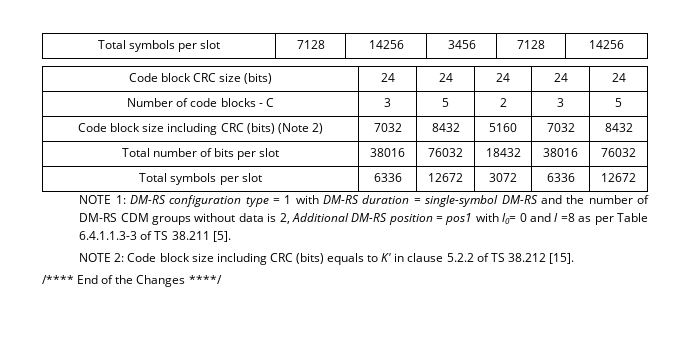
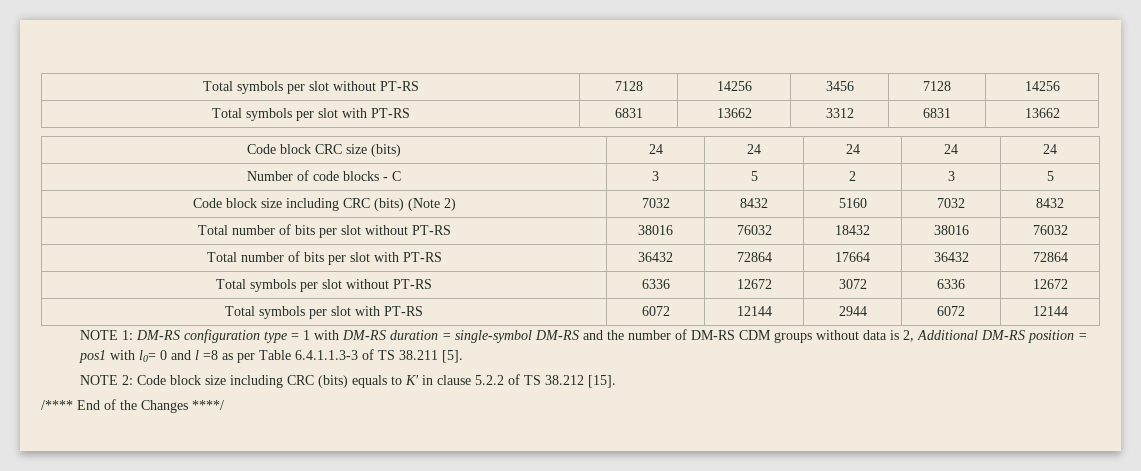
[97,40,221,52] Total symbols per slot -> [202,81,419,94] Total symbols per slot without PT-RS
(624, 44) none -> [211,108,410,121] [614,108,643,118] [716,108,752,118] [825,108,854,118] [923,108,951,118] [1024,108,1060,118] // Total symbols per slot with PT-RS | 6831 | 13662 | 3312 | 6831 | 13662
(280, 152) none -> [364,225,451,235] without PT-RS
[139,173,262,185] // Total symbols per slot -> [206,251,442,265] [638,252,673,262] [736,252,772,262] [835,252,870,262] [933,252,969,262] [1032,252,1068,262] [216,279,432,292] // Total number of bits per slot with PT-RS | 36432 | 72864 | 17664 | 36432 | 72864 // Total symbols per slot without PT-RS
(636, 177) none -> [225,306,423,319] [641,306,670,316] [736,306,772,316] [838,306,867,316] [937,306,965,316] [1032,306,1068,316] // Total symbols per slot with PT-RS | 6072 | 12144 | 2944 | 6072 | 12144

